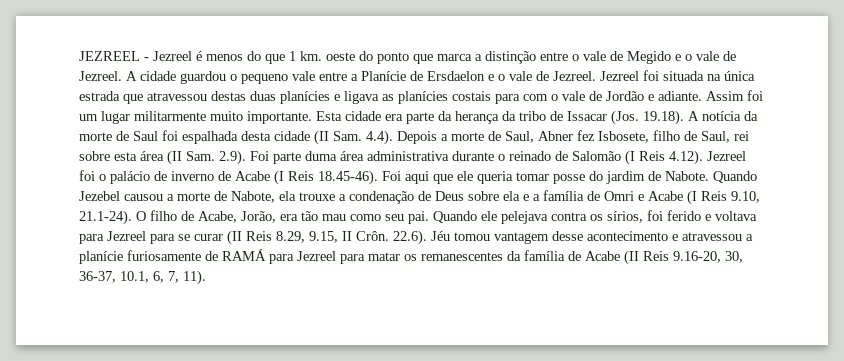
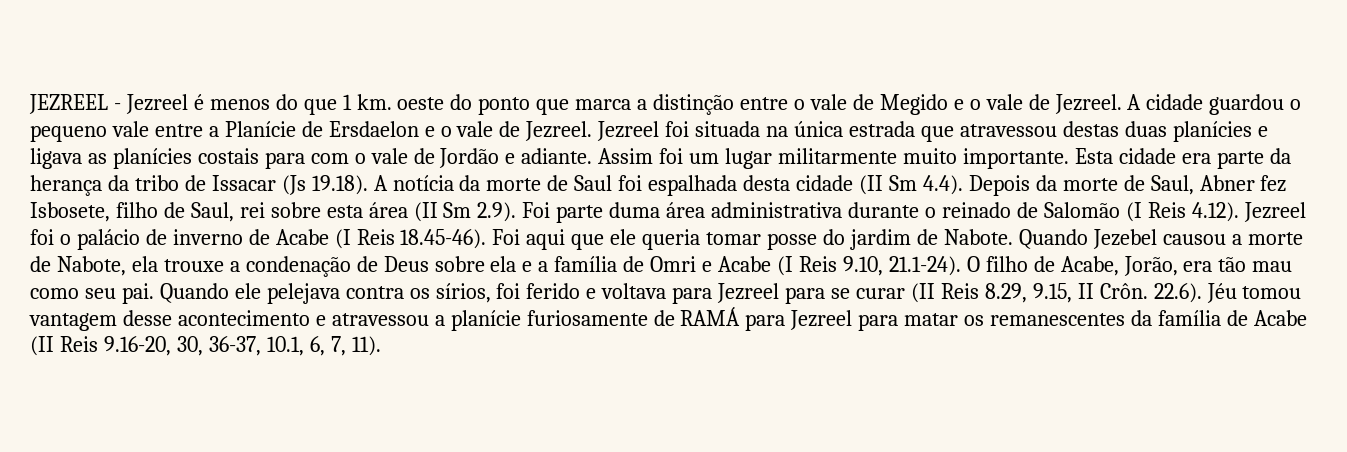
[611,110,639,125] (Jos. -> [281,175,306,195] (Js
[333,131,362,141] Sam. -> [888,175,917,191] Sm
[441,134,448,141] a -> [1035,175,1057,191] da
[186,151,215,161] Sam. -> [443,202,472,218] Sm

